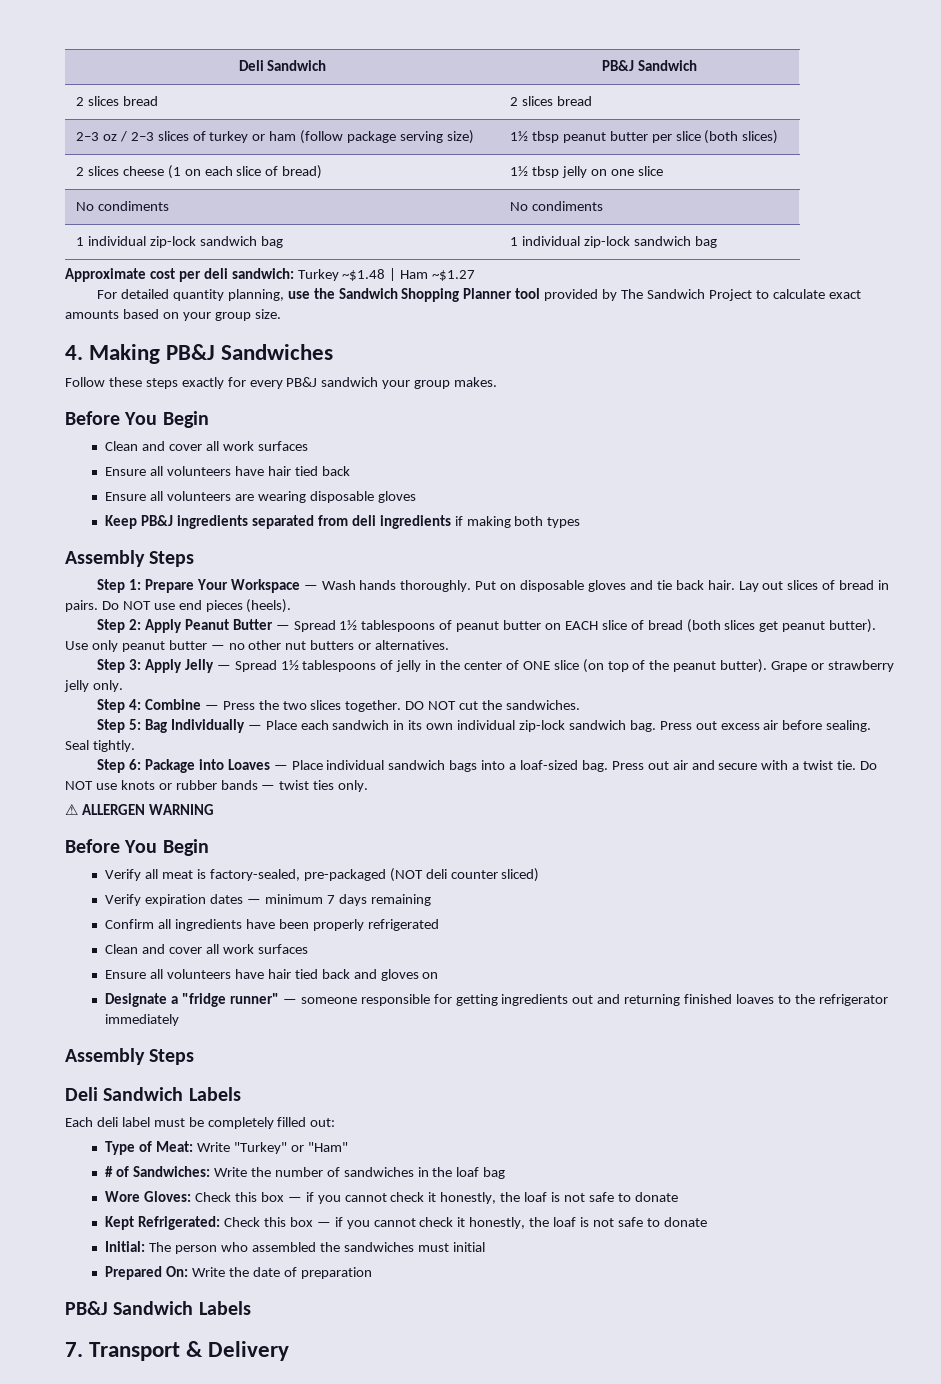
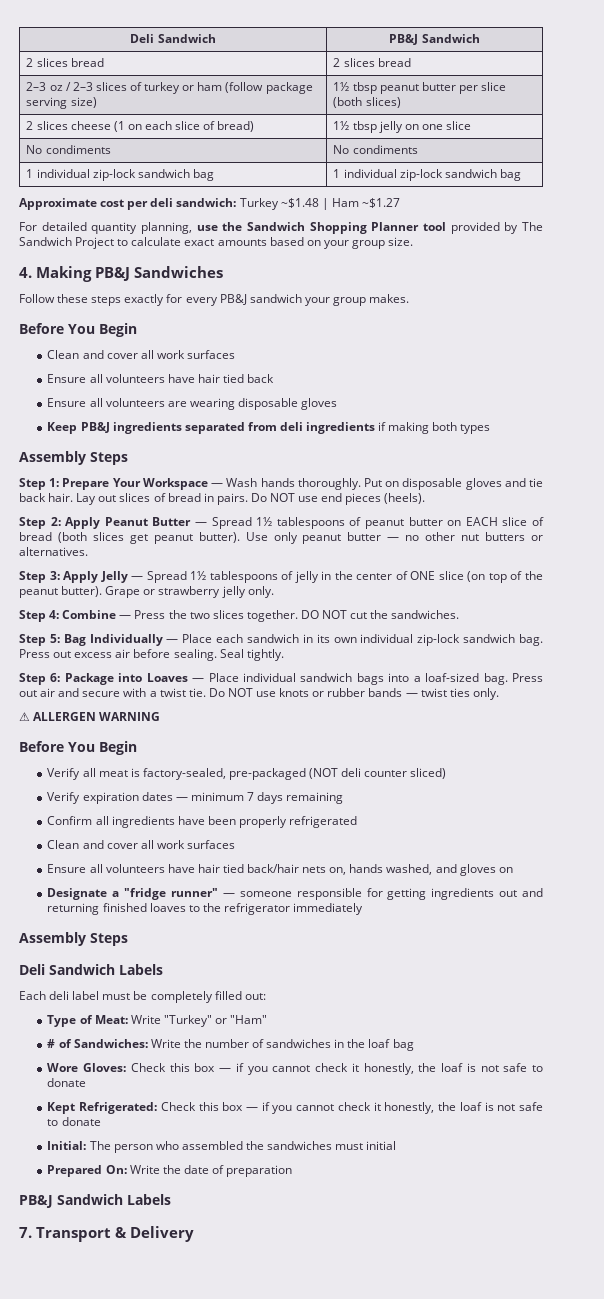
[321,969,350,979] back -> [247,864,433,875] back/hair nets on, hands washed,

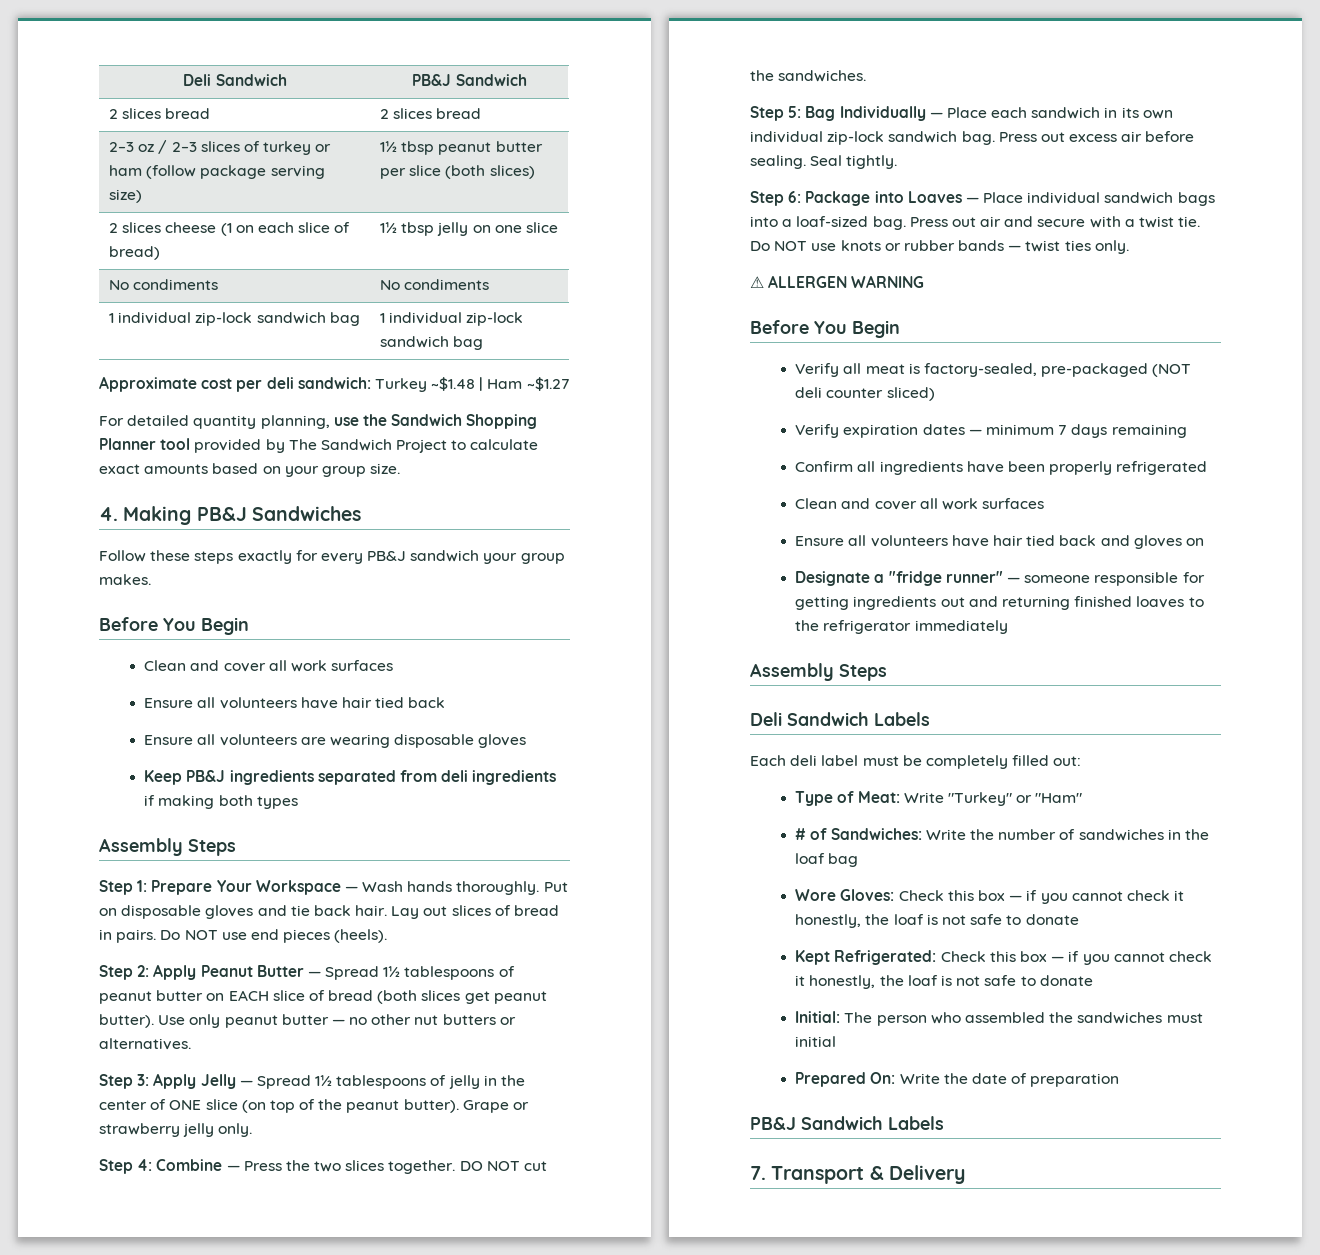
[247,864,433,875] back/hair nets on, hands washed, -> [1059,535,1097,546] back

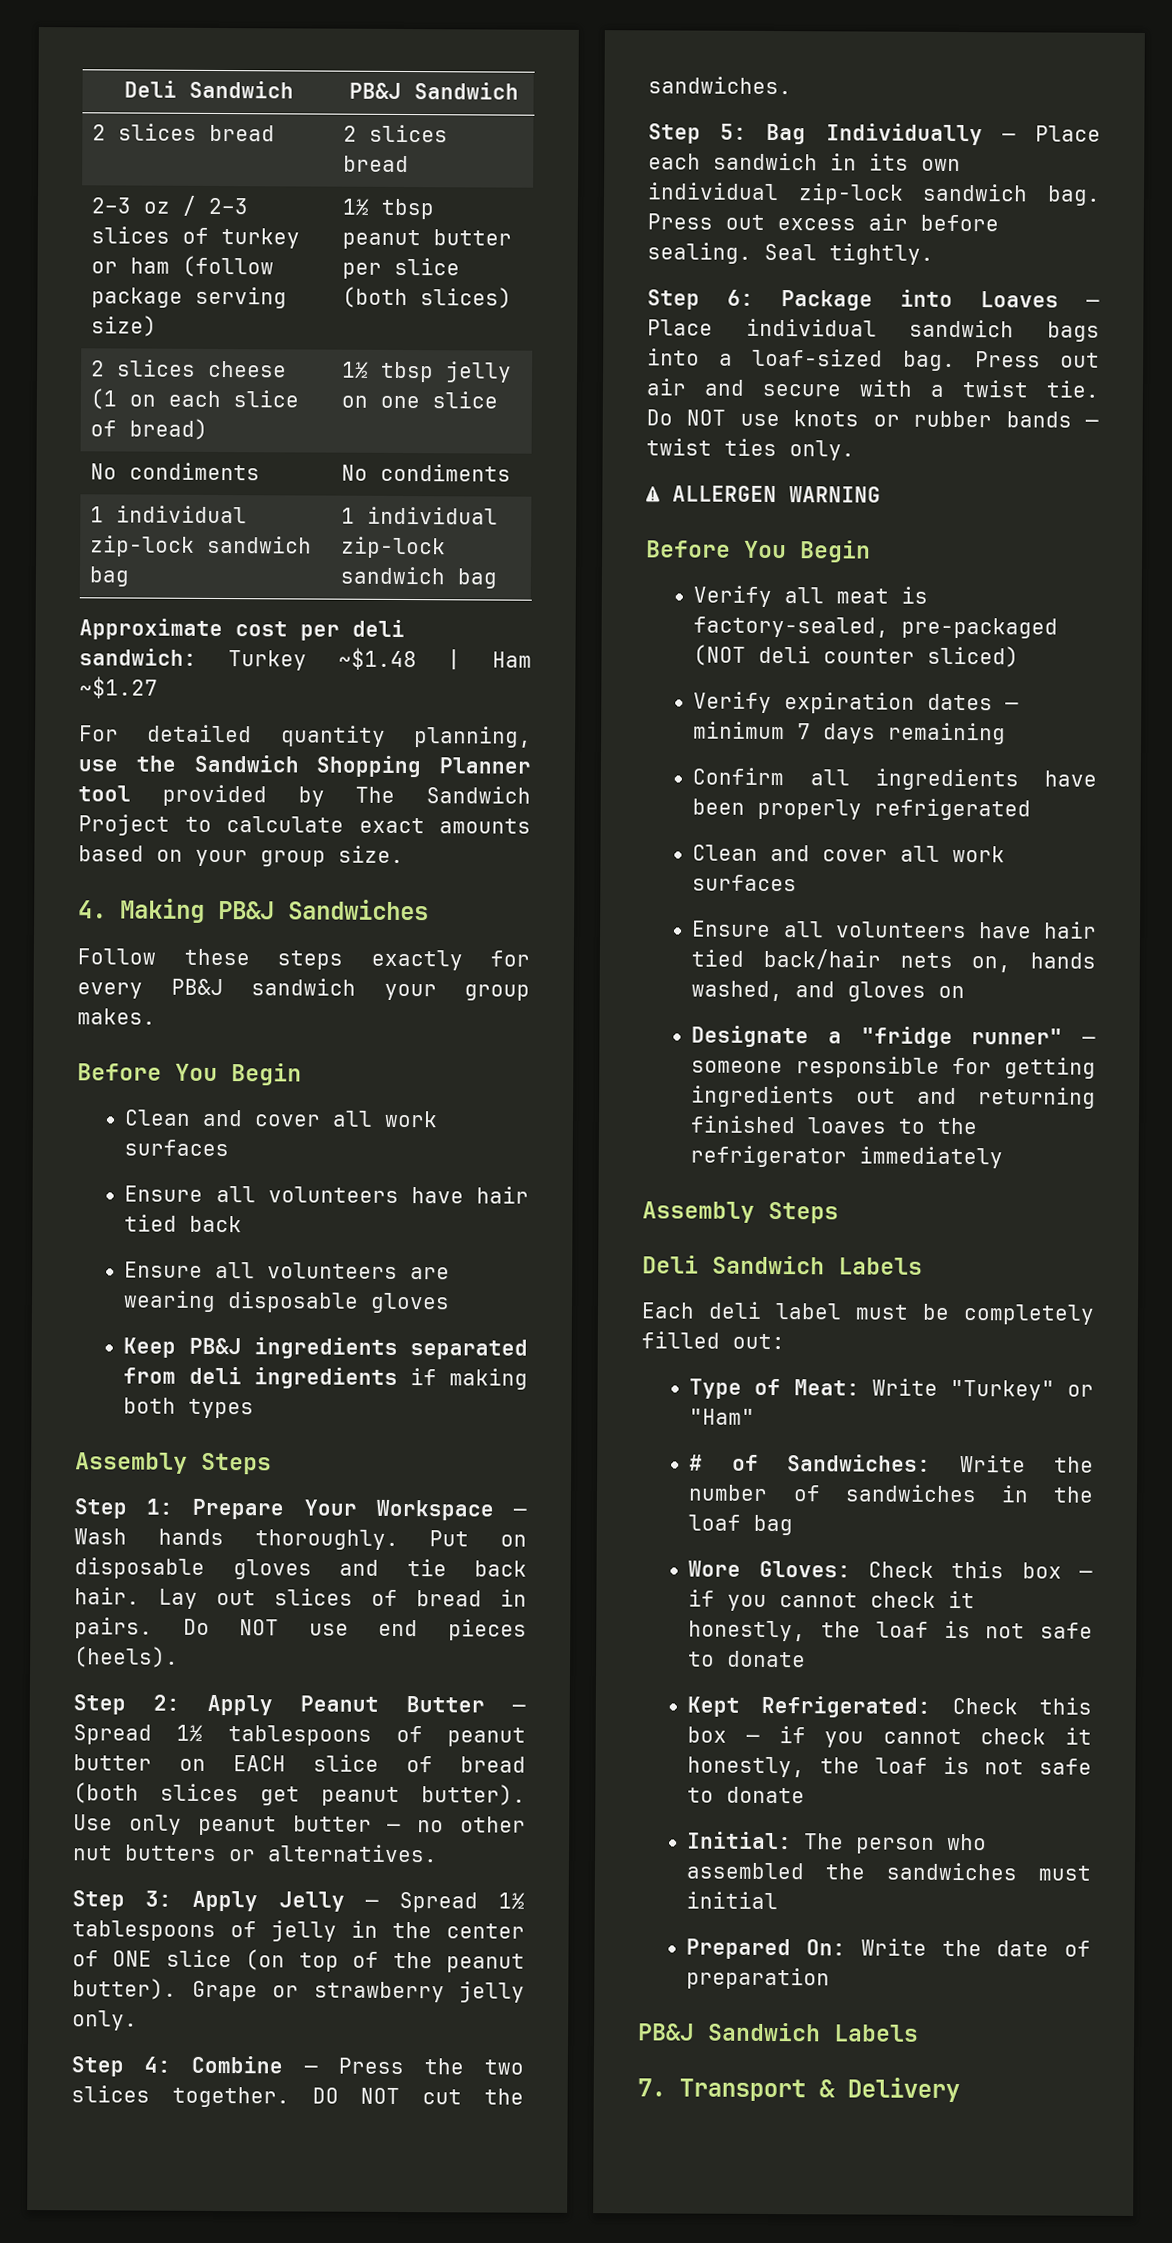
[1059,535,1097,546] back -> [763,948,1096,973] [691,980,784,1002] back/hair nets on, hands washed,

